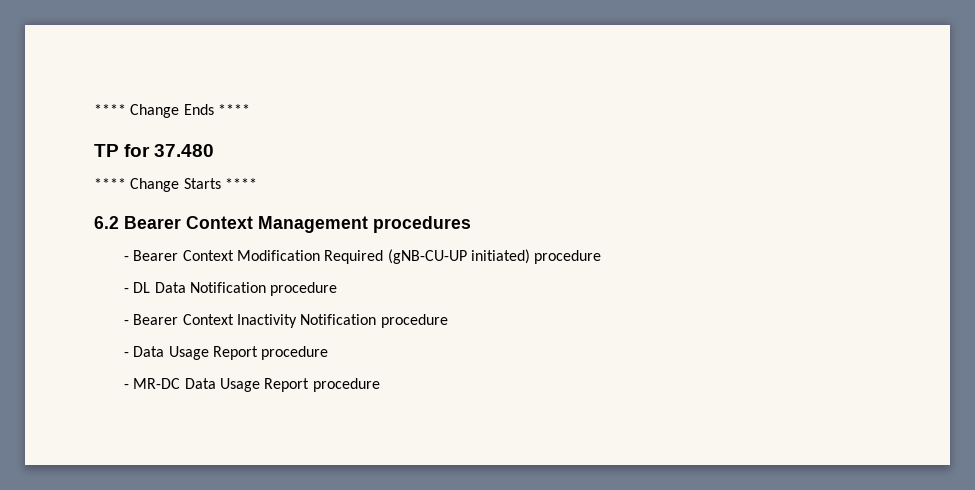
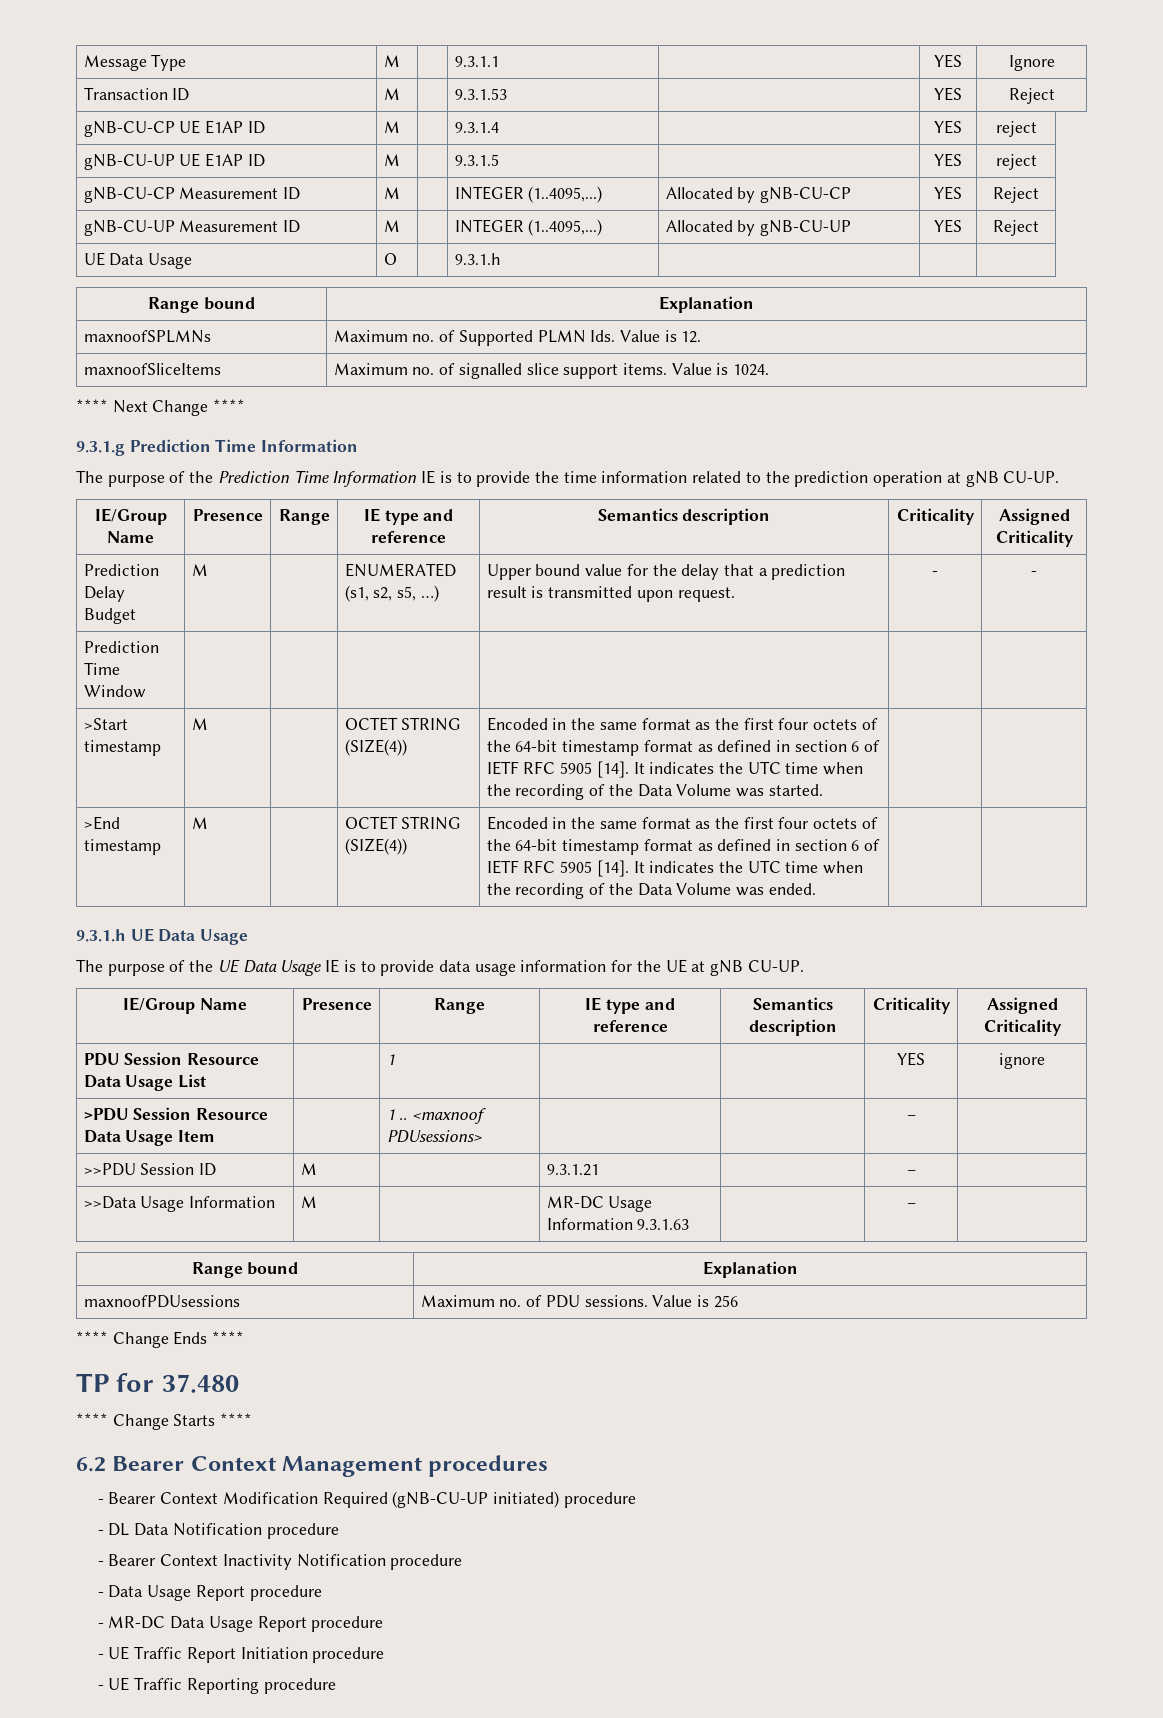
(94, 109) none -> [83,54,187,71] [383,55,400,67] [454,56,499,67] [934,54,962,68] [1008,55,1055,71] [83,87,190,101] [383,88,400,100] [454,88,507,100] [934,87,962,101] [1008,88,1055,104] [83,120,265,137] [383,121,400,133] [454,122,499,133] [934,120,962,134] [995,121,1037,137] [83,153,265,170] [383,154,400,166] [454,154,499,166] [934,153,962,167] [995,154,1037,170] [83,187,301,203] [383,187,400,199] [454,186,603,203] [665,187,852,203] [934,186,962,200] [993,187,1039,203] [83,220,301,236] [383,220,400,232] [454,219,603,236] [665,220,852,236] [934,219,962,233] [993,220,1039,236] [83,252,193,269] [383,253,397,265] [454,253,501,265] [148,297,255,313] [659,296,754,313] [83,330,211,343] [333,330,702,346] [83,363,221,375] [333,363,770,379] [76,399,246,416] [76,439,359,456] [76,470,1060,487] [94,508,167,525] [107,531,154,543] [192,509,263,521] [278,509,330,525] [363,508,454,525] [371,531,446,543] [597,508,771,525] [896,508,975,525] [998,508,1070,525] [995,530,1074,547] [83,564,159,576] [83,586,125,602] [83,608,136,624] [191,564,208,576] [344,563,456,577] [344,585,439,602] [486,564,846,580] [486,586,735,602] [932,571,938,576] [1031,571,1037,576] [83,641,159,653] [83,662,120,675] [83,685,146,698] [83,718,128,730] [83,740,161,756] [191,718,208,730] [344,717,462,731] [344,739,407,756] [486,717,878,731] [486,740,881,756] [486,761,864,778] [486,784,823,800] [83,816,120,830] [83,839,161,855] [191,817,208,829] [344,816,462,830] [344,838,407,855] [486,816,878,830] [486,839,881,855] [486,860,864,877] [486,883,816,899] [76,928,249,945] [76,959,804,976] [123,997,247,1014] [301,998,372,1010] [434,998,485,1014] [585,997,675,1014] [592,1020,668,1032] [752,997,833,1010] [748,1019,837,1036] [872,997,951,1014] [986,997,1058,1014] [983,1019,1062,1036] [83,1052,260,1066] [83,1074,207,1091] [386,1054,395,1065] [897,1052,925,1066] [999,1053,1045,1069] [83,1107,269,1121] [83,1130,216,1146] [386,1108,487,1124] [386,1130,482,1143] [906,1115,916,1120] [83,1163,217,1176] [300,1163,317,1175] [546,1164,599,1176] [906,1170,916,1175] [83,1196,276,1212] [300,1196,317,1208] [546,1196,653,1212] [546,1218,690,1230] [906,1203,916,1208] [191,1262,299,1278] [702,1261,798,1278] [83,1295,240,1308] [420,1295,738,1308] Message Type | M | | 9.3.1.1 | | YES | Ignore // Transaction ID | M | | 9.3.1.53 | | YES | Reject // gNB-CU-CP UE E1AP ID | M | | 9.3.1.4 | | YES | reject // gNB-CU-UP UE E1AP ID | M | | 9.3.1.5 | | YES | reject // gNB-CU-CP Measurement ID | M | | INTEGER (1..4095,...) | Allocated by gNB-CU-CP | YES | Reject // gNB-CU-UP Measurement ID | M | | INTEGER (1..4095,...) | Allocated by gNB-CU-UP | YES | Reject // UE Data Usage | O | | 9.3.1.h | | | // Range bound | Explanation // maxnoofSPLMNs | Maximum no. of Supported PLMN Ids. Value is 12. // maxnoofSliceItems | Maximum no. of signalled slice support items. Value is 1024. // **** Next Change **** // 9.3.1.g Prediction Time Information // The purpose of the Prediction Time Information IE is to provide the time information related to the prediction operation at gNB CU-UP. // IE/Group Name | Presence | Range | IE type and reference | Semantics description | Criticality | Assigned Criticality // Prediction Delay Budget | M | | ENUMERATED (s1, s2, s5, …) | Upper bound value for the delay that a prediction result is transmitted upon request. | - | - // Prediction Time Window | | | | | | // >Start timestamp | M | | OCTET STRING (SIZE(4)) | Encoded in the same format as the first four octets of the 64-bit timestamp format as defined in section 6 of IETF RFC 5905 [14]. It indicates the UTC time when the recording of the Data Volume was started. | | // >End timestamp | M | | OCTET STRING (SIZE(4)) | Encoded in the same format as the first four octets of the 64-bit timestamp format as defined in section 6 of IETF RFC 5905 [14]. It indicates the UTC time when the recording of the Data Volume was ended. | | // 9.3.1.h UE Data Usage // The purpose of the UE Data Usage IE is to provide data usage information for the UE at gNB CU-UP. // IE/Group Name | Presence | Range | IE type and reference | Semantics description | Criticality | Assigned Criticality // PDU Session Resource Data Usage List | | 1 | | | YES | ignore // >PDU Session Resource Data Usage Item | | 1 .. <maxnoof PDUsessions> | | | – | // >>PDU Session ID | M | | 9.3.1.21 | | – | // >>Data Usage Information | M | | MR-DC Usage Information 9.3.1.63 | | – | // Range bound | Explanation // maxnoofPDUsessions | Maximum no. of PDU sessions. Value is 256 //
(380, 385) none -> [97,1646,385,1663] [97,1677,336,1694] // - UE Traffic Report Initiation procedure // - UE Traffic Reporting procedure

